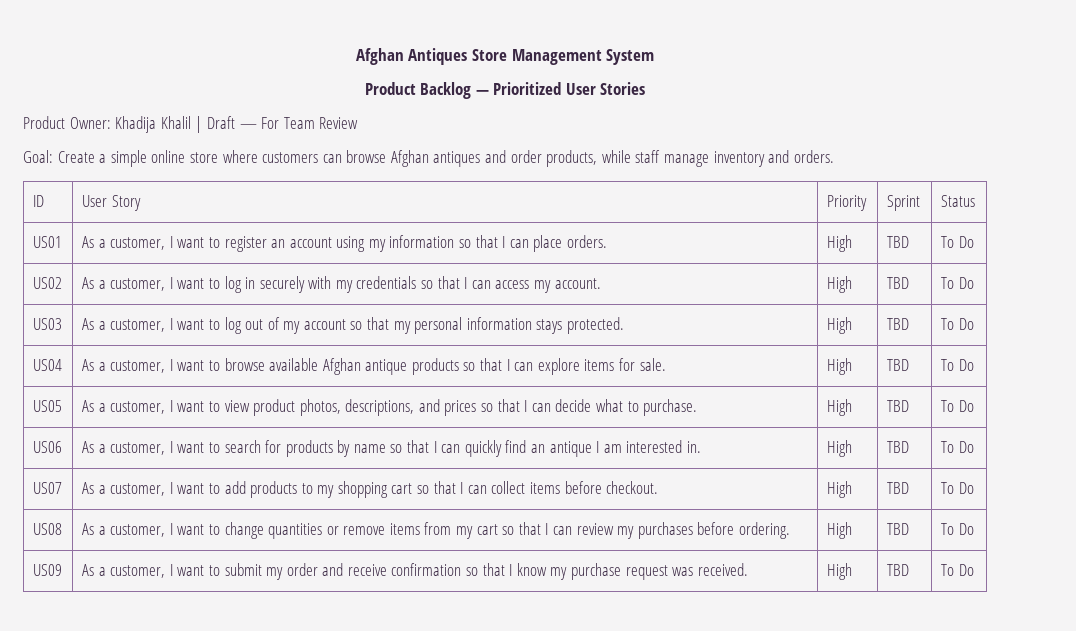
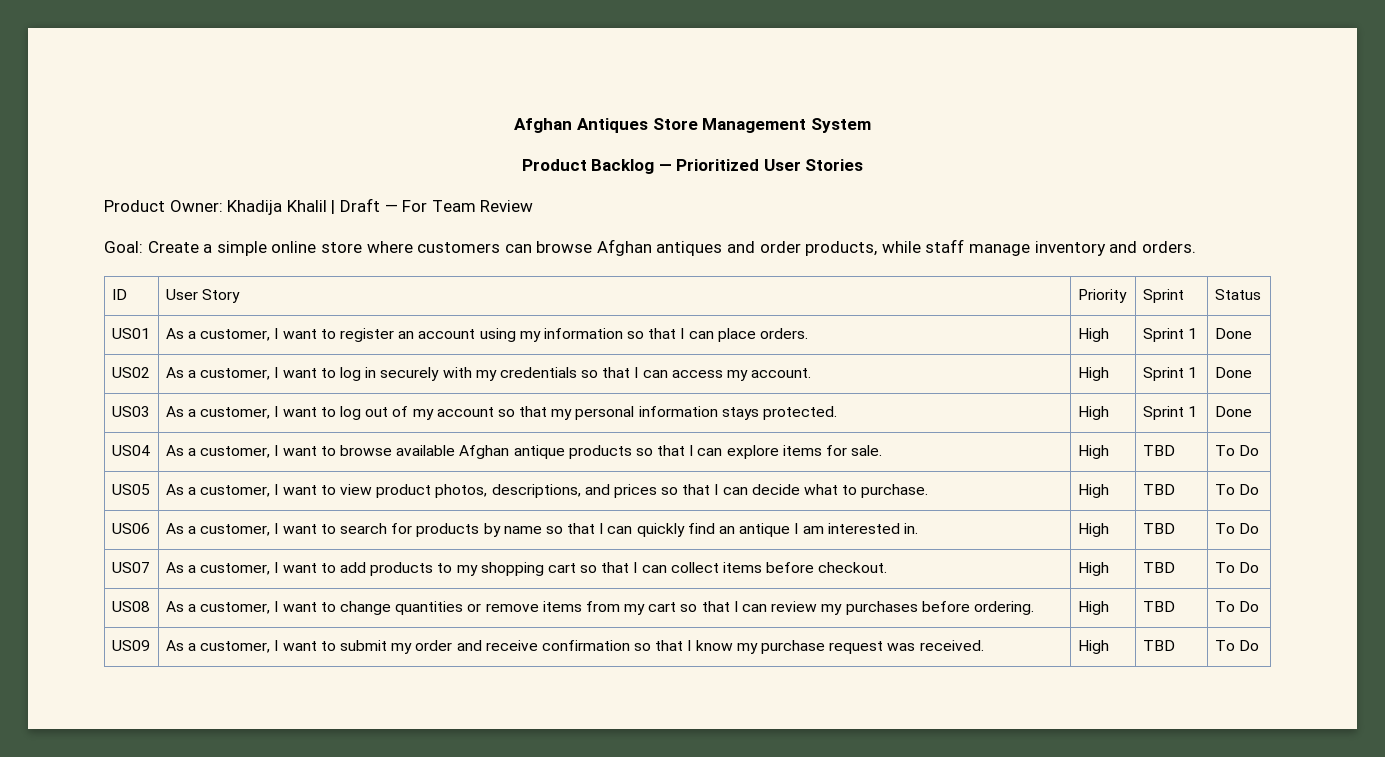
[886,236,909,248] [940,236,974,248] TBD | To Do -> [1142,328,1198,342] [1214,328,1252,339] Sprint 1 | Done
[886,277,909,289] [940,277,974,289] TBD | To Do -> [1142,367,1198,381] [1214,367,1252,378] Sprint 1 | Done
[886,318,909,330] [940,318,974,330] TBD | To Do -> [1142,406,1198,420] [1214,406,1252,417] Sprint 1 | Done

